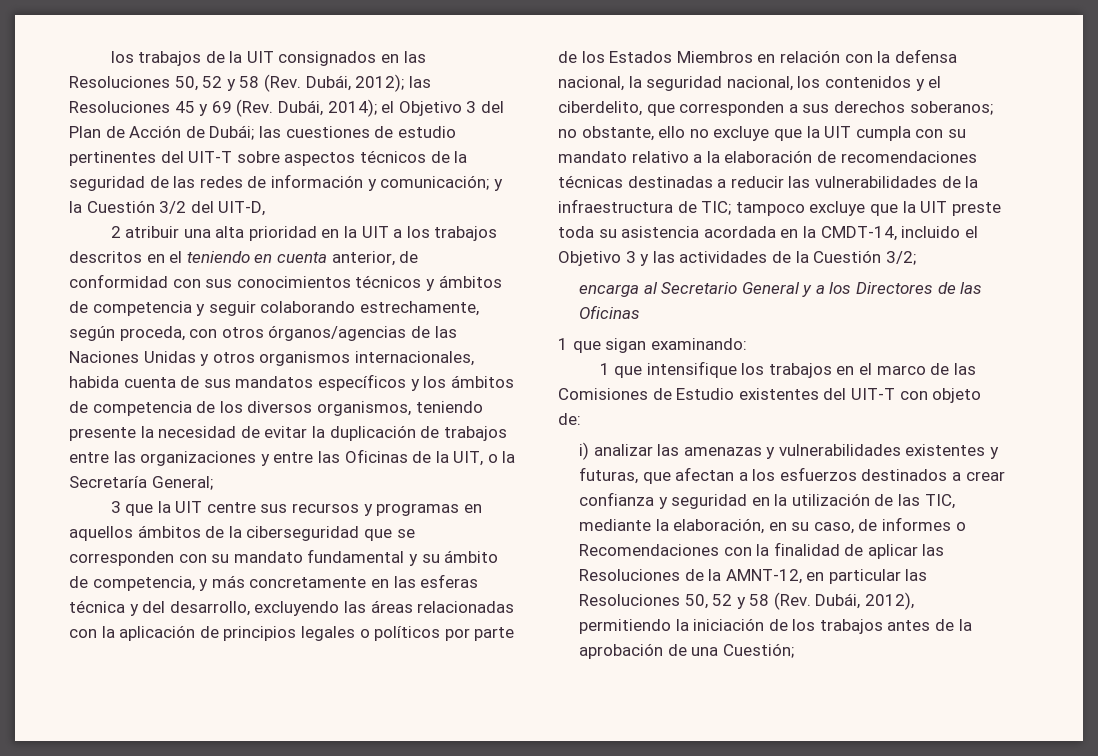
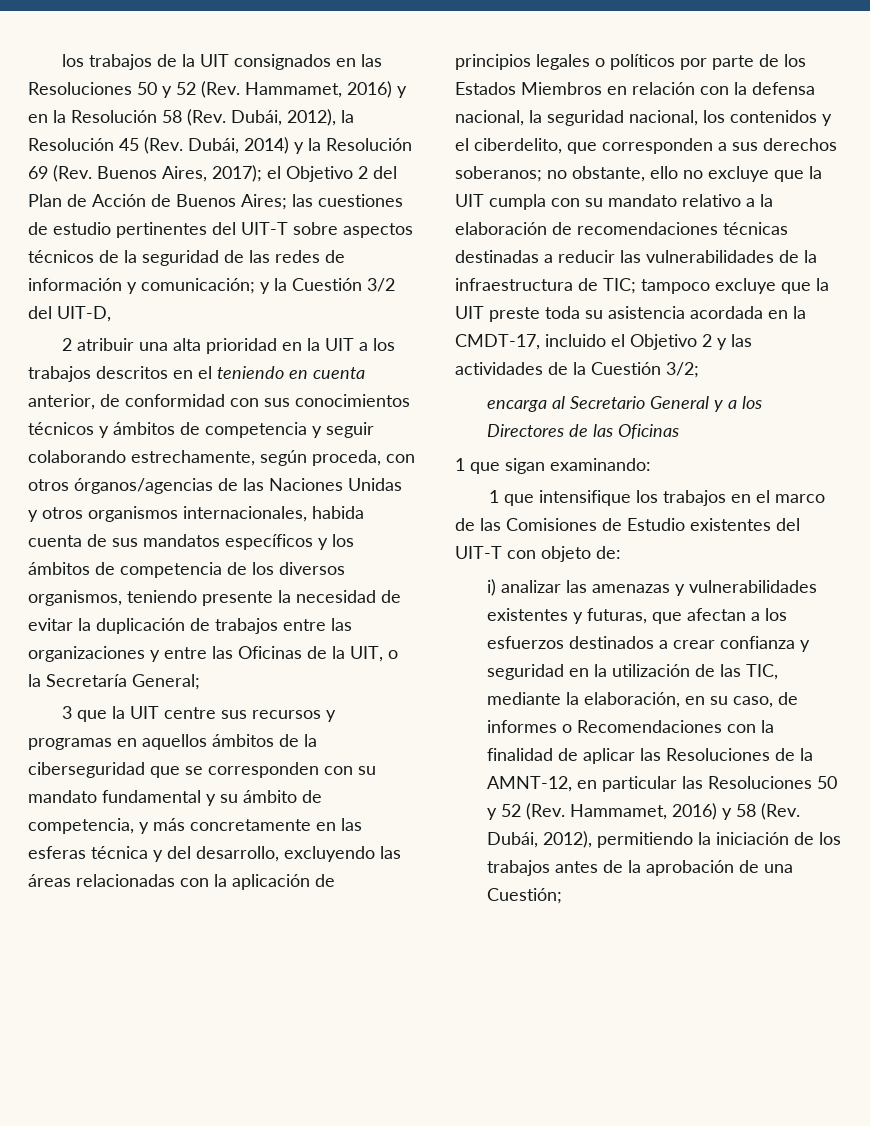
[174,74,431,92] [69,99,477,117] 50, 52 y 58 (Rev. Dubái, 2012); las Resoluciones 45 y 69 (Rev. Dubái, 2014); el Objetivo 3 -> [137,81,407,98] [28,109,354,126] [28,137,412,154] [28,165,368,182] 50 y 52 (Rev. Hammamet, 2016) y en la Resolución 58 (Rev. Dubái, 2012), la Resolución 45 (Rev. Dubái, 2014) y la Resolución 69 (Rev. Buenos Aires, 2017); el Objetivo 2
[209,125,255,140] Dubái; -> [176,194,287,210] Buenos Aires;
[820,226,897,241] CMDT-14, -> [455,334,540,350] CMDT-17,
[625,251,636,263] 3 -> [702,334,712,347] 2
[684,594,733,609] 50, 52 -> [817,776,838,789] [487,803,718,820] 50 y 52 (Rev. Hammamet, 2016)

